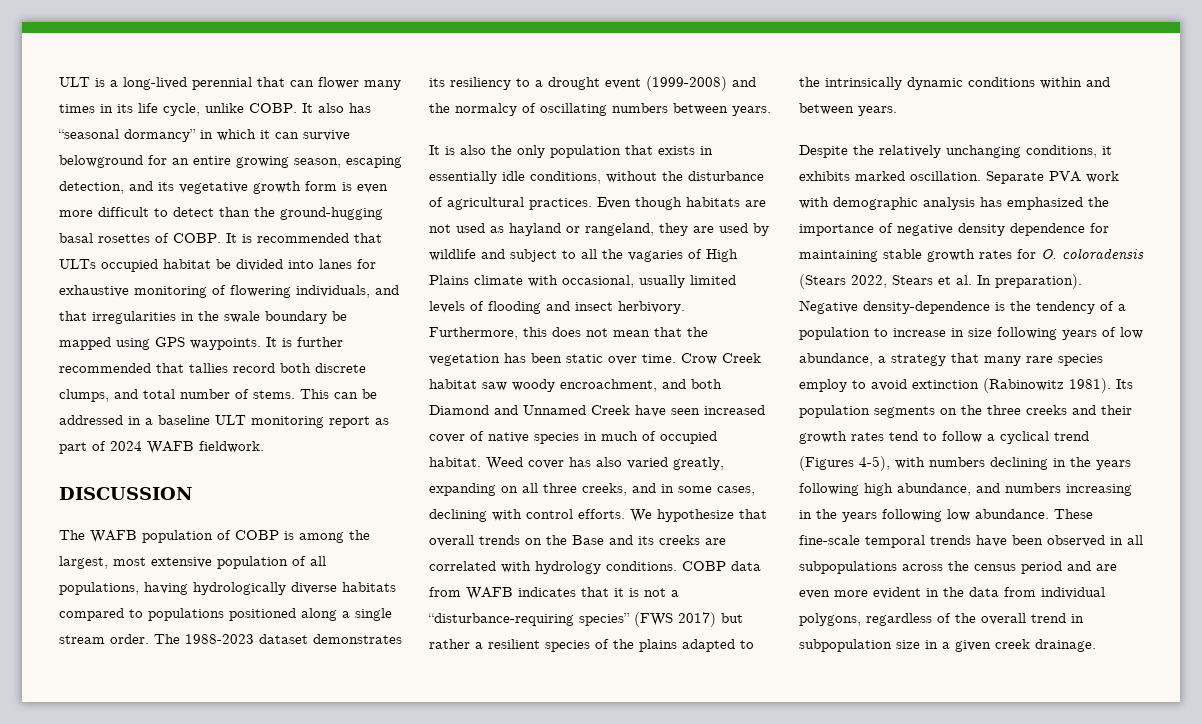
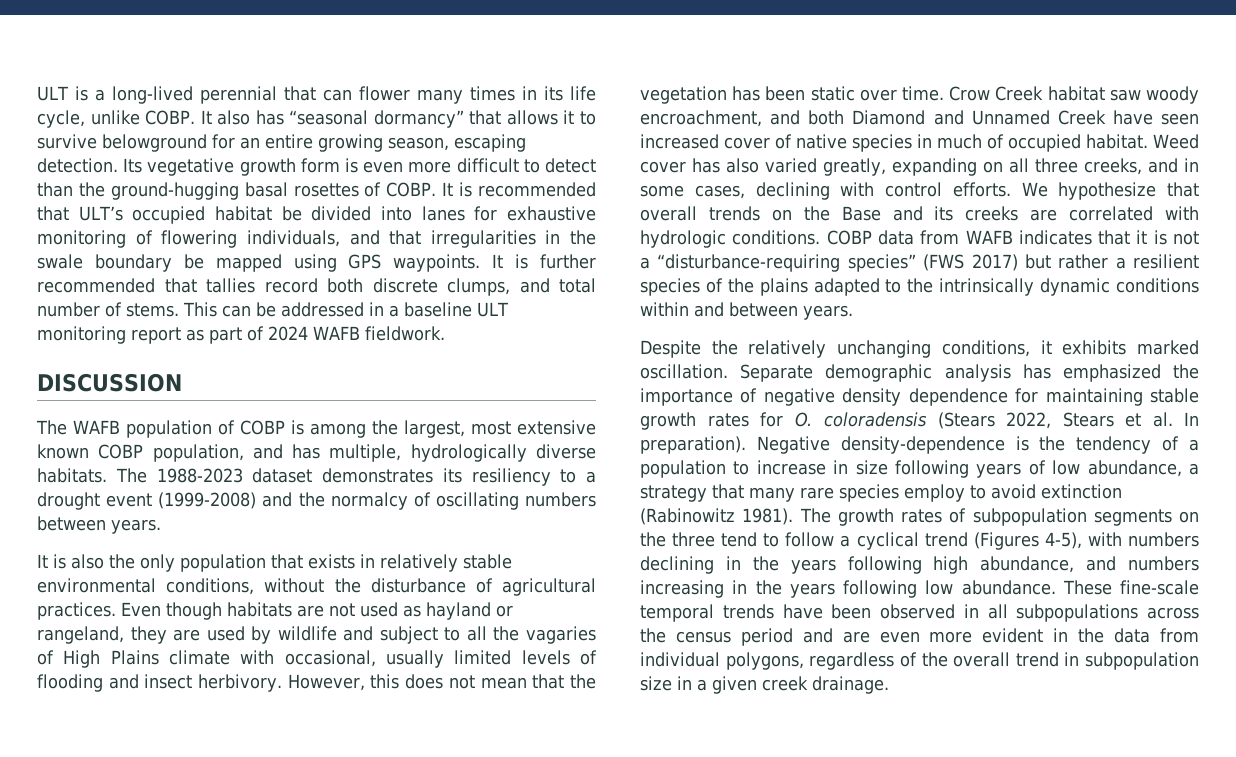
[200,129,299,141] in which it can -> [469,110,596,125] that allows it to
[59,181,174,194] detection, and its -> [37,158,143,173] detection. Its
[59,259,96,269] ULTs -> [78,206,123,221] ULT’s
[217,556,326,569] [59,582,396,595] [59,608,392,621] [59,634,149,644] population of all populations, having hydrologically diverse habitats compared to populations positioned along a single stream order. -> [37,444,596,462] [37,468,107,483] known COBP population, and has multiple, hydrologically diverse habitats.
[429,171,525,184] essentially idle -> [380,554,512,572] [37,578,156,593] relatively stable environmental
[429,327,518,340] Furthermore, -> [287,674,365,691] However,
[535,561,601,574] hydrology -> [640,230,726,248] hydrologic
[1049,171,1119,183] [799,197,829,209] PVA work with -> (814, 373) none
[1116,379,1133,389] [799,405,1132,418] [799,431,884,444] Its population segments on the three creeks and their growth rates -> [799,508,1199,526] [640,532,716,547] The growth rates of subpopulation segments on the three

